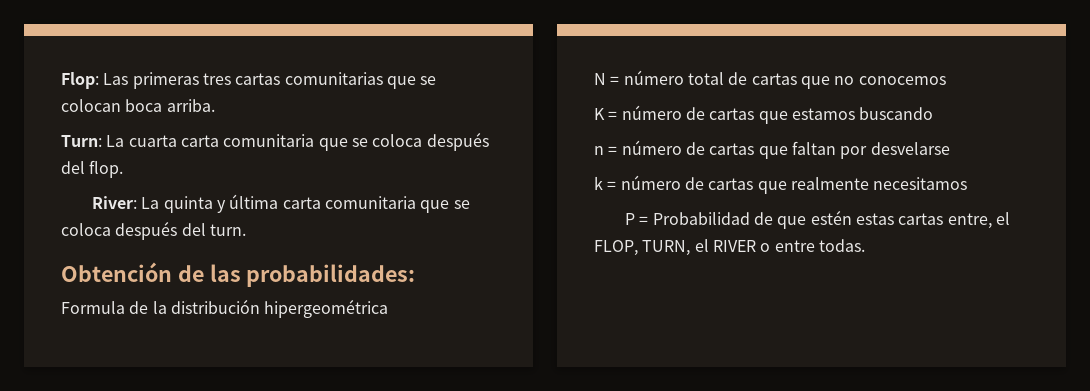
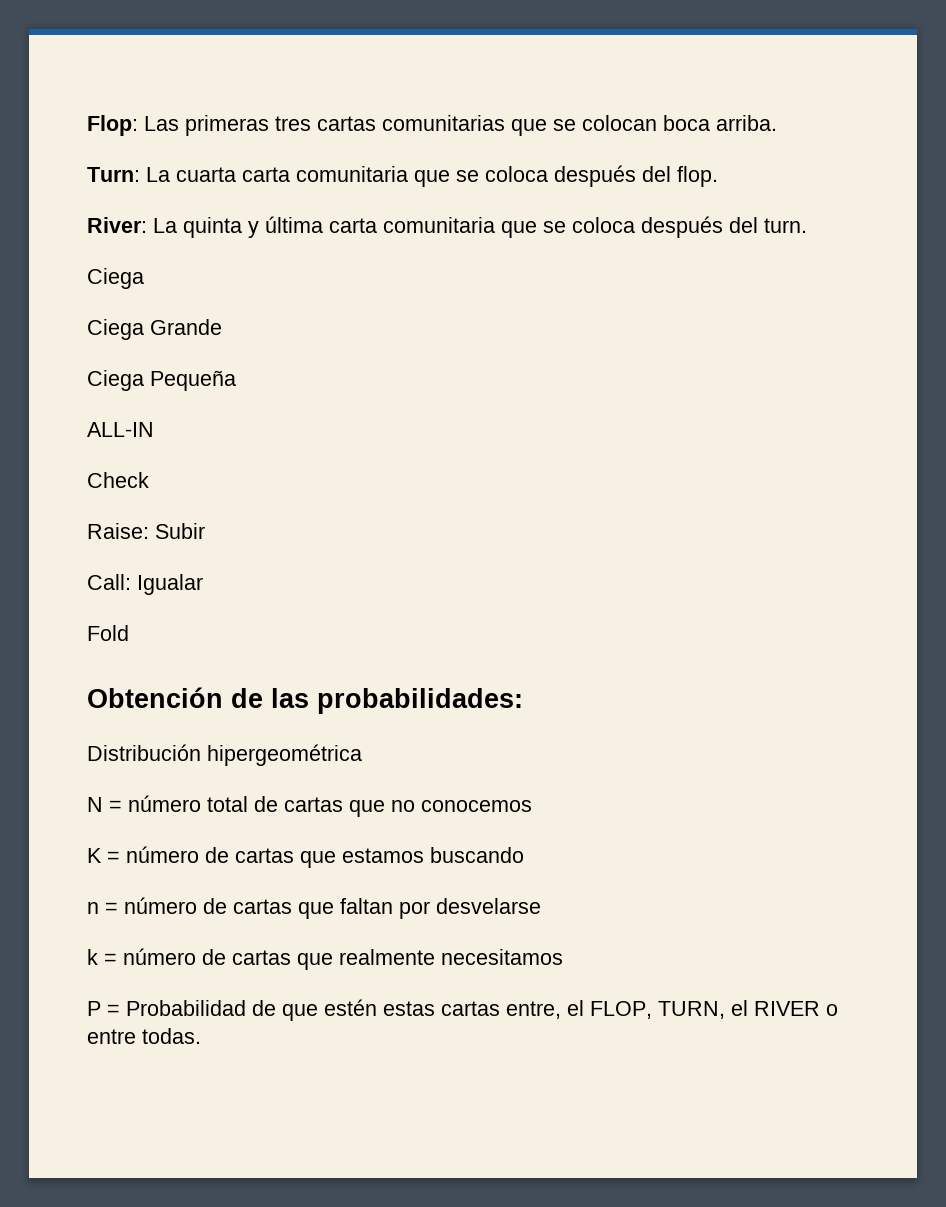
(246, 230) none -> [87,268,144,289] [87,319,222,340] [87,370,236,391] [87,422,154,437] [87,472,149,488] [87,523,205,539] [87,574,203,595] [87,625,129,641] // Ciega // Ciega Grande // Ciega Pequeña // ALL-IN // Check // Raise: Subir // Call: Igualar // Fold
[61,299,260,314] Formula de la distribución -> [87,744,201,761] Distribución

